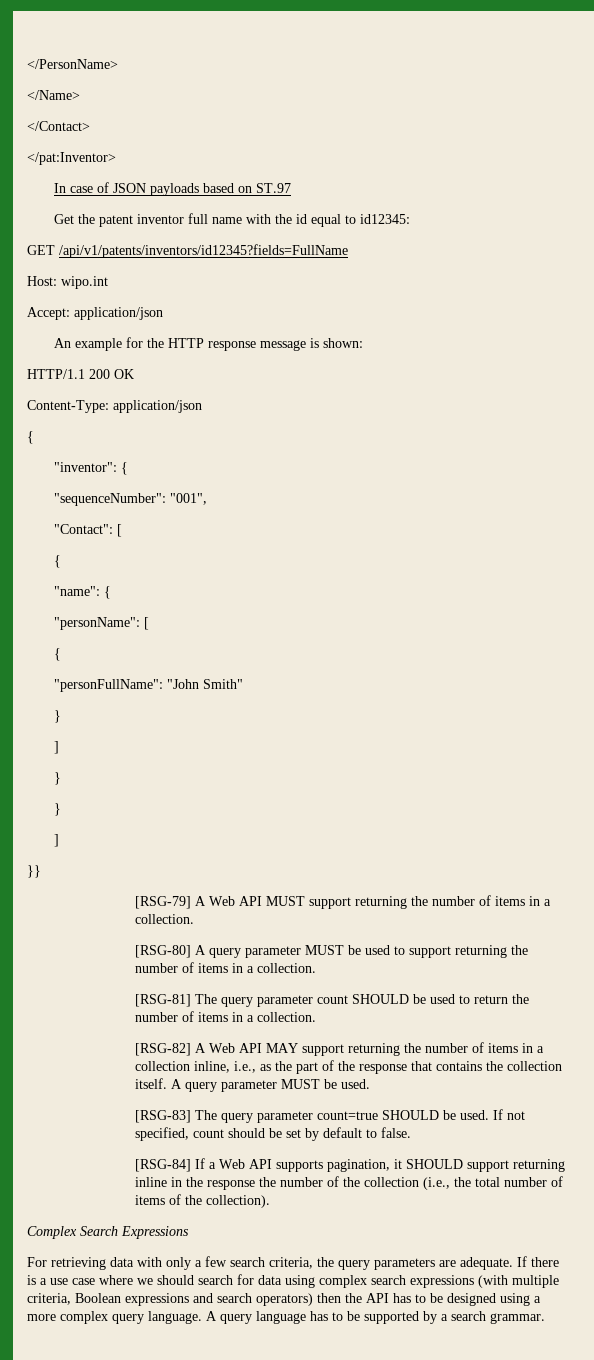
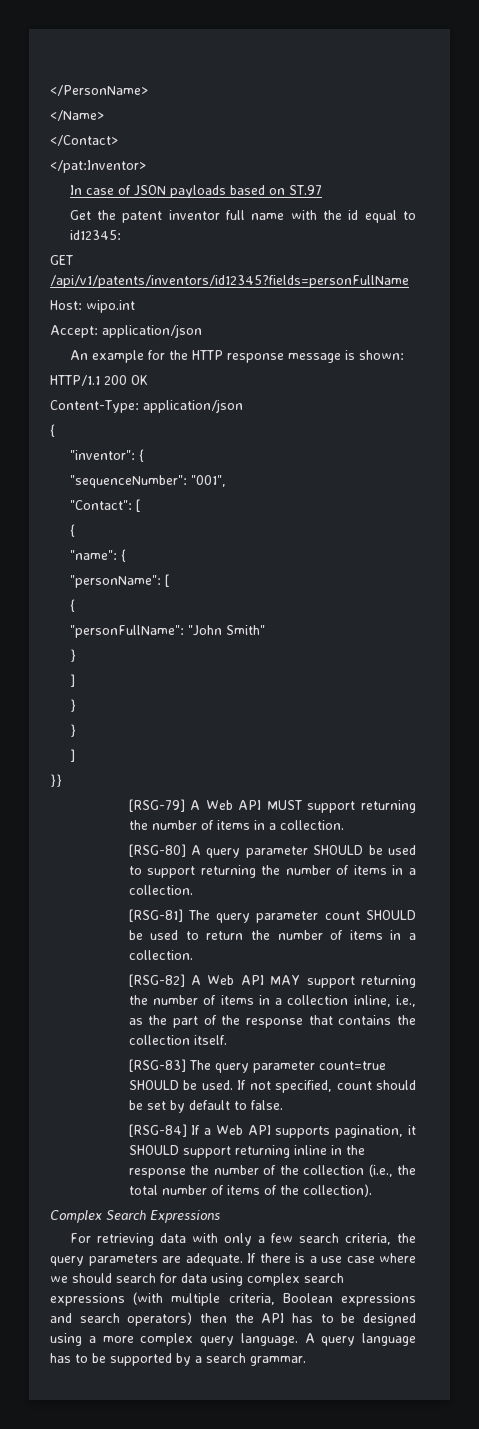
[59,244,348,258] /api/v1/patents/inventors/id12345?fields=FullName -> [50,275,409,288] /api/v1/patents/inventors/id12345?fields=personFullName
[305,945,345,955] MUST -> [313,845,364,855] SHOULD
[171,1079,371,1092] A query parameter MUST be used. -> (227, 1040) none

